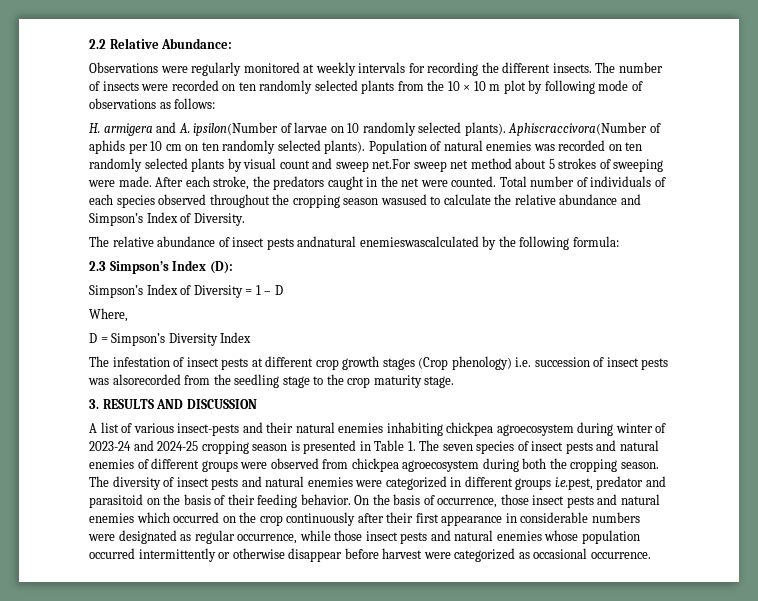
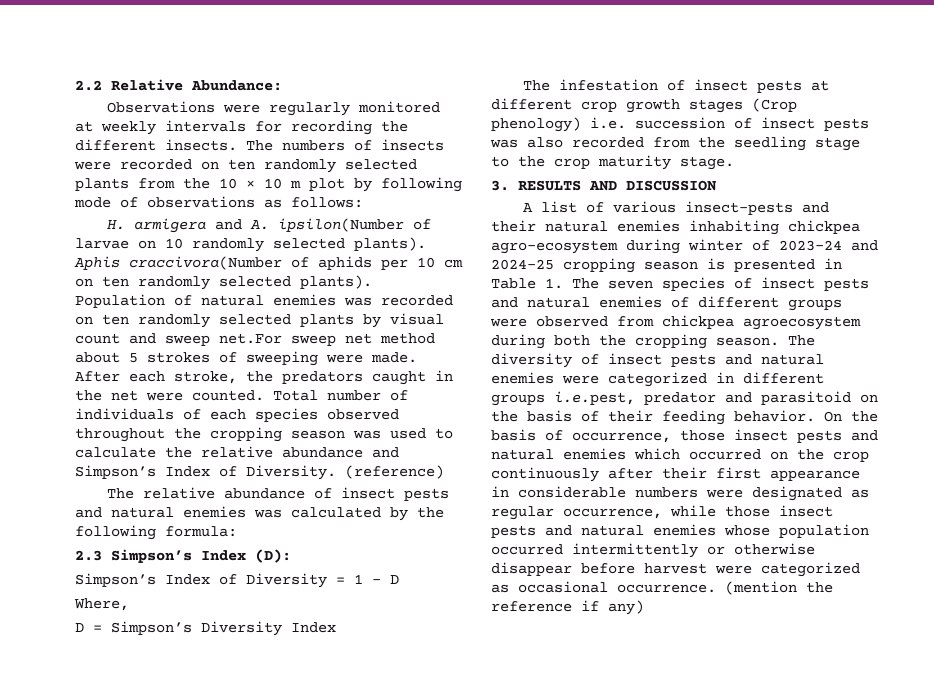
[618,62,663,73] number -> [282,140,345,151] numbers
[508,122,648,136] Aphiscraccivora(Number -> [74,256,282,270] Aphis craccivora(Number
[380,194,427,205] wasused -> [353,428,426,439] was used
(245, 219) none -> [345,465,444,479] (reference)
[297,236,479,247] andnatural enemieswascalculated -> [75,506,381,518] and natural enemies was calculated
[112,374,181,385] alsorecorded -> [527,137,644,148] also recorded
[496,424,574,436] agroecosystem -> [491,240,618,254] agro-ecosystem
(651, 555) none -> [725,581,833,595] [491,600,644,615] (mention the reference if any)

